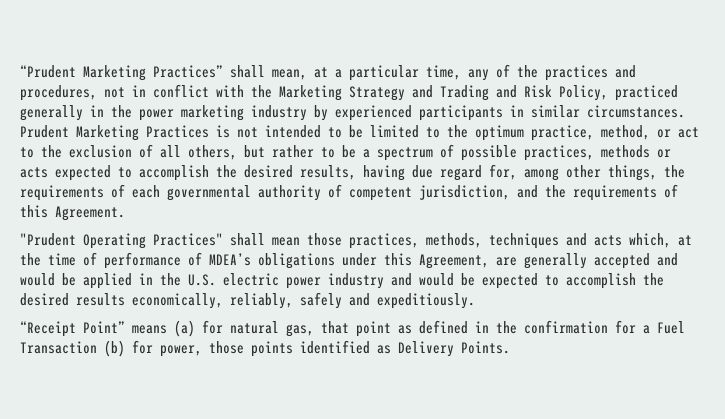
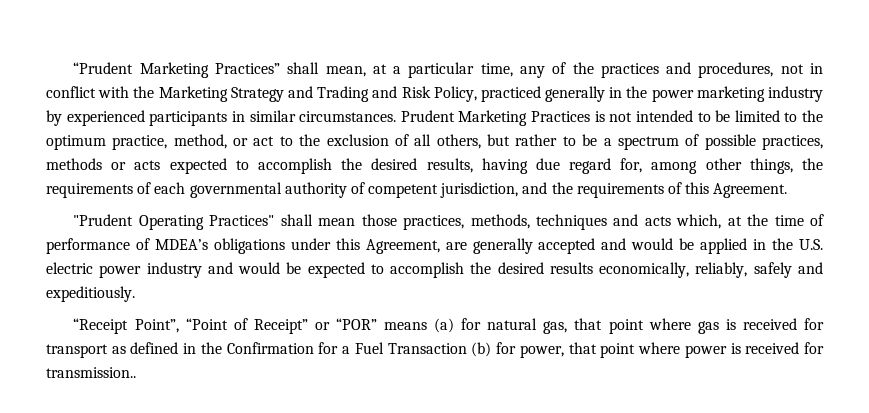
[83,321,125,334] Point” -> [134,318,377,334] Point”, “Point of Receipt” or “POR”
(391, 329) none -> [648,318,824,334] [46,344,108,358] where gas is received for transport
[524,320,608,334] confirmation -> [226,342,314,354] Confirmation
[209,340,510,357] those points identified as Delivery Points. -> [568,342,824,358] [46,367,136,378] that point where power is received for transmission..

